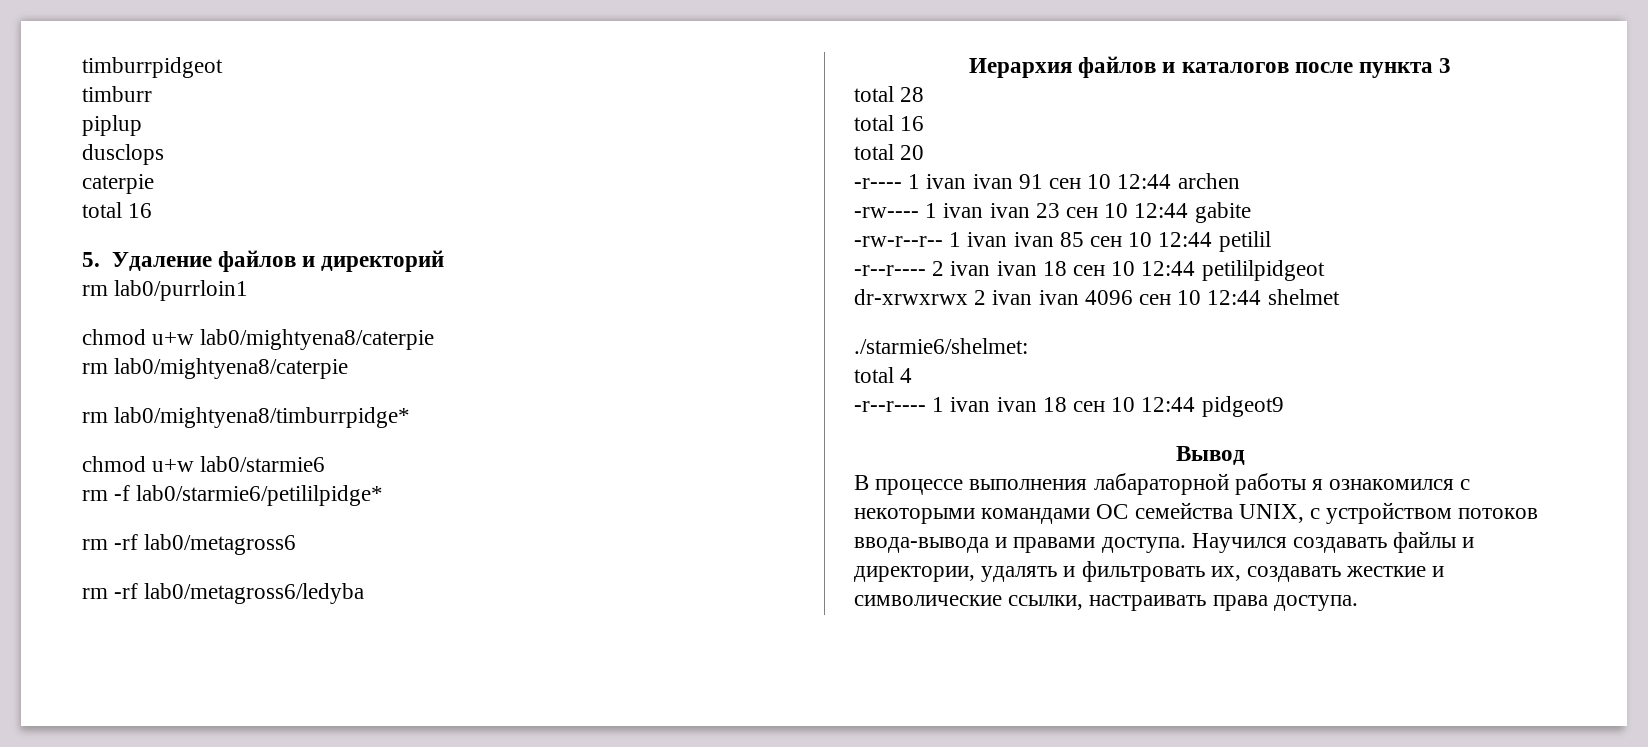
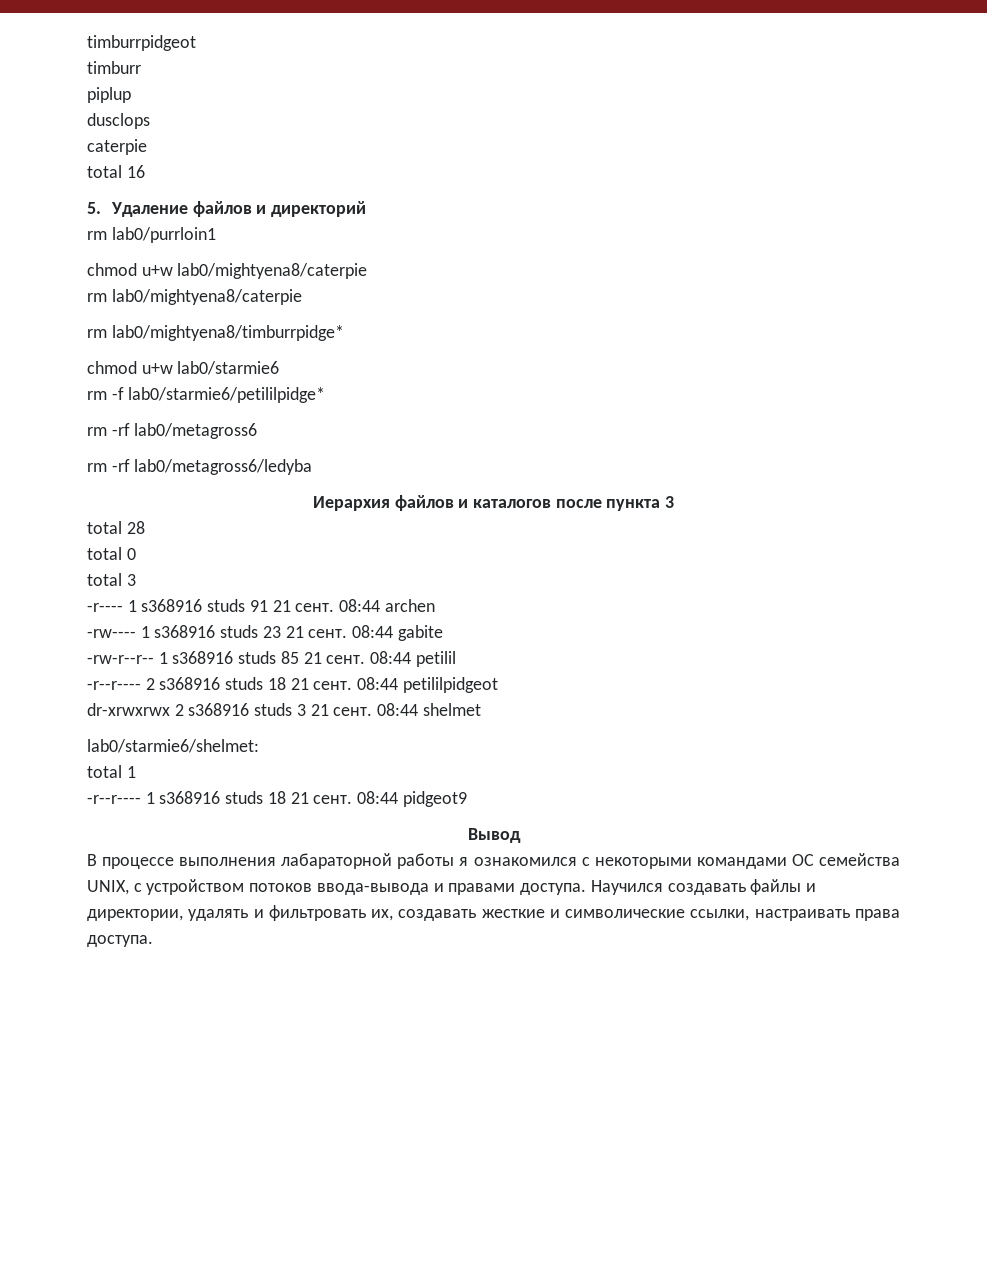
[900,116,925,131] [854,144,925,160] 16 // total 20 -> [126,548,136,560] [87,573,136,586] 0 // total 3
[926,173,1240,189] [854,202,1251,223] [854,231,1271,252] [854,260,1325,281] [854,289,1262,305] ivan ivan 91 сен 10 12:44 archen // -rw---- 1 ivan ivan 23 сен 10 12:44 gabite // -rw-r--r-- 1 ivan ivan 85 сен 10 12:44 petilil // -r--r---- 2 ivan ivan 18 сен 10 12:44 petililpidgeot // dr-xrwxrwx 2 ivan ivan 4096 сен 10 12:44 -> [141,599,435,612] [87,625,443,641] [87,651,456,667] [87,677,498,693] [87,703,419,716] s368916 studs 91 21 сент. 08:44 archen // -rw---- 1 s368916 studs 23 21 сент. 08:44 gabite // -rw-r--r-- 1 s368916 studs 85 21 сент. 08:44 petilil // -r--r---- 2 s368916 studs 18 21 сент. 08:44 petililpidgeot // dr-xrwxrwx 2 s368916 studs 3 21 сент. 08:44
[854,338,1028,354] [854,367,913,383] ./starmie6/shelmet: // total 4 -> [87,739,259,753] [87,765,136,778] lab0/starmie6/shelmet: // total 1
[950,397,1196,412] ivan ivan 18 сен 10 12:44 -> [159,791,399,804] s368916 studs 18 21 сент. 08:44

